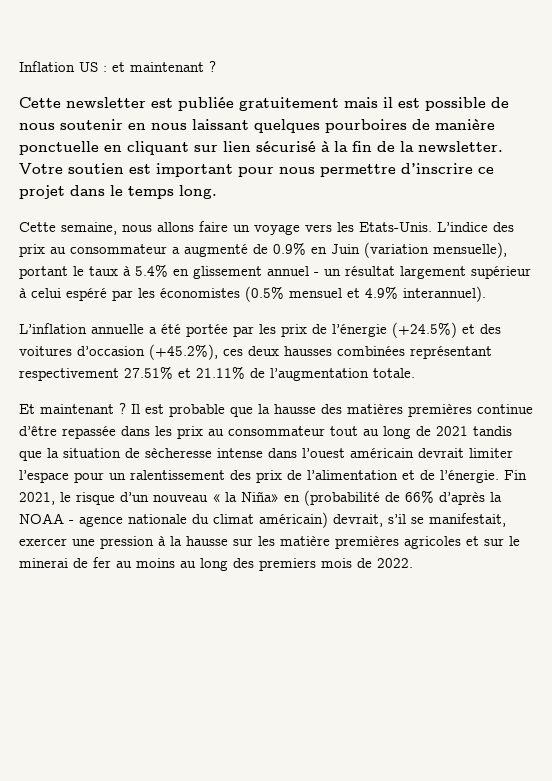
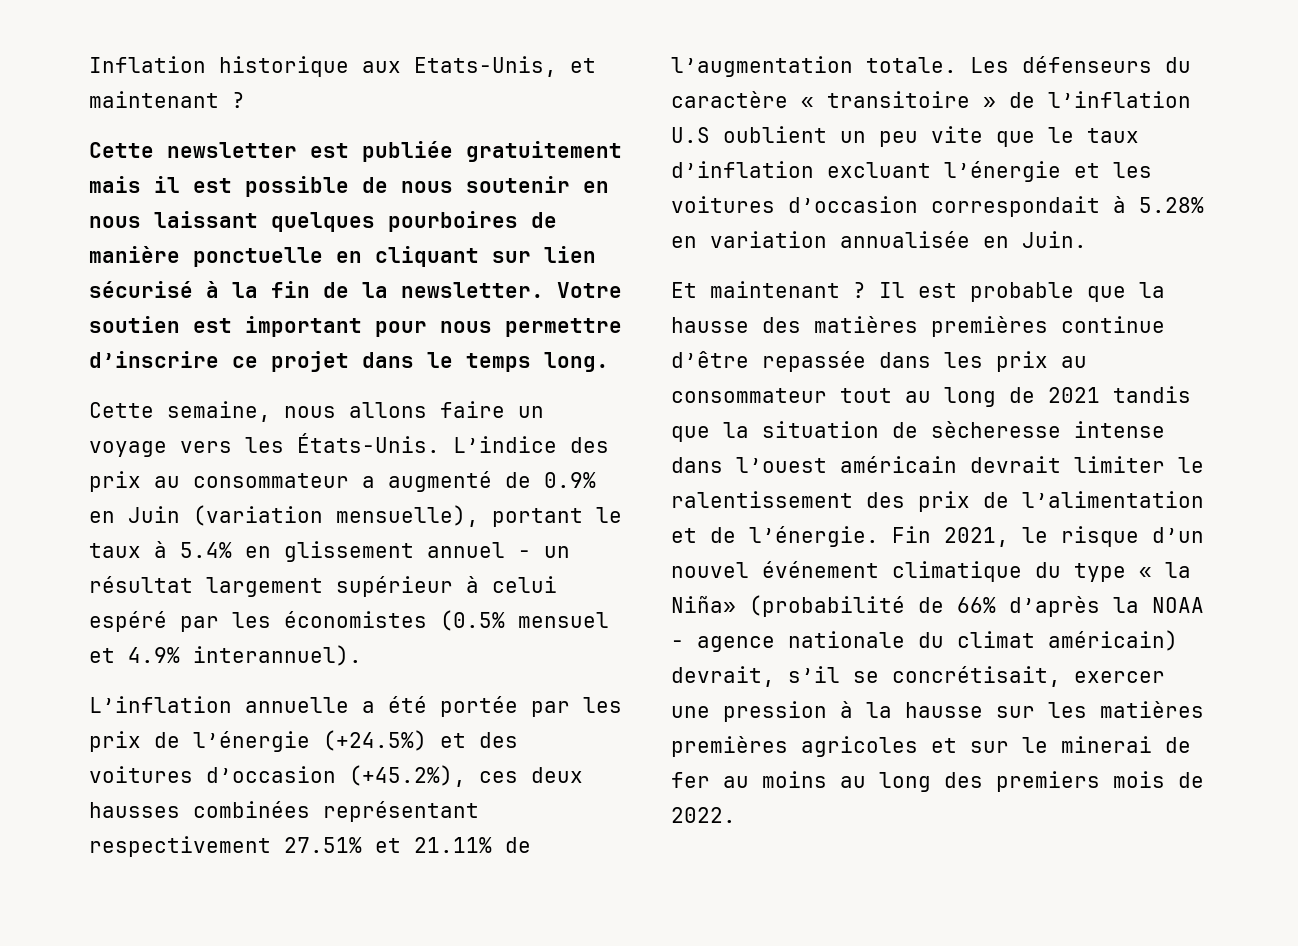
[79,62,107,72] US : -> [219,56,557,77] historique aux Etats-Unis,
[359,222,432,232] Etats-Unis. -> [297,433,440,453] États-Unis.
(415, 373) none -> [970,56,1191,73] [671,91,1191,108] [671,126,1139,147] [671,161,1152,182] [671,196,1204,217] [671,231,1087,248] Les défenseurs du caractère « transitoire » de l’inflation U.S oublient un peu vite que le taux d’inflation excluant l’énergie et les voitures d’occasion correspondait à 5.28% en variation annualisée en Juin.
[19,470,126,483] l’espace pour un -> [1178,457,1204,473] le
[153,495,208,502] nouveau -> [671,561,1126,582] nouvel événement climatique du type
[284,495,300,502] en -> (736, 604) none
[429,513,506,527] manifestait, -> [892,666,1061,687] concrétisait,
[280,536,330,546] matière -> [1100,701,1204,718] matières

